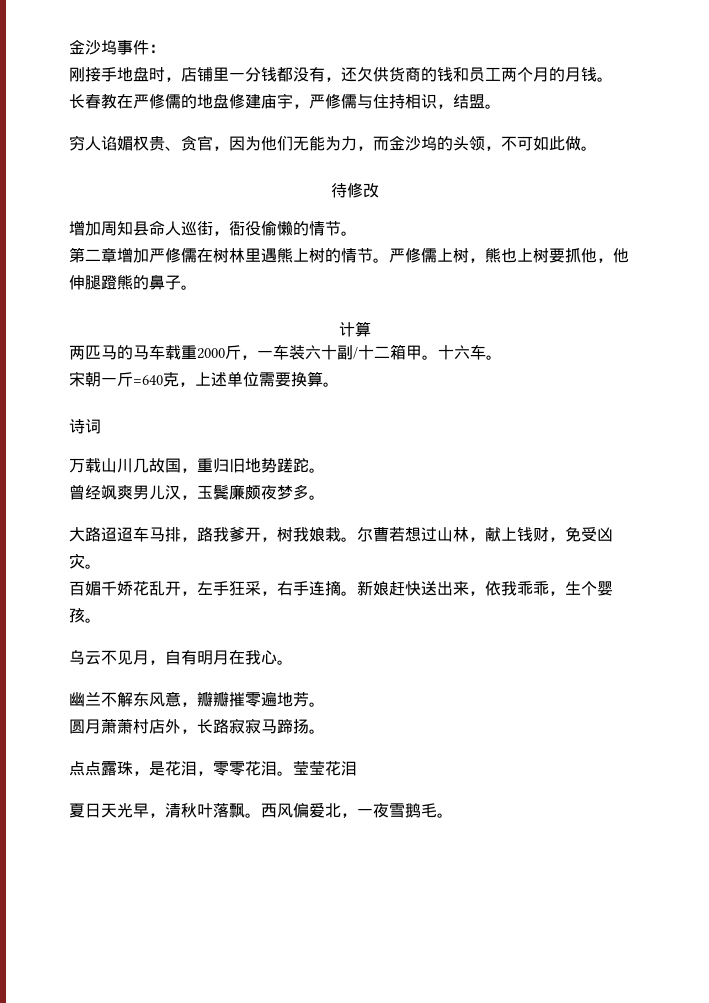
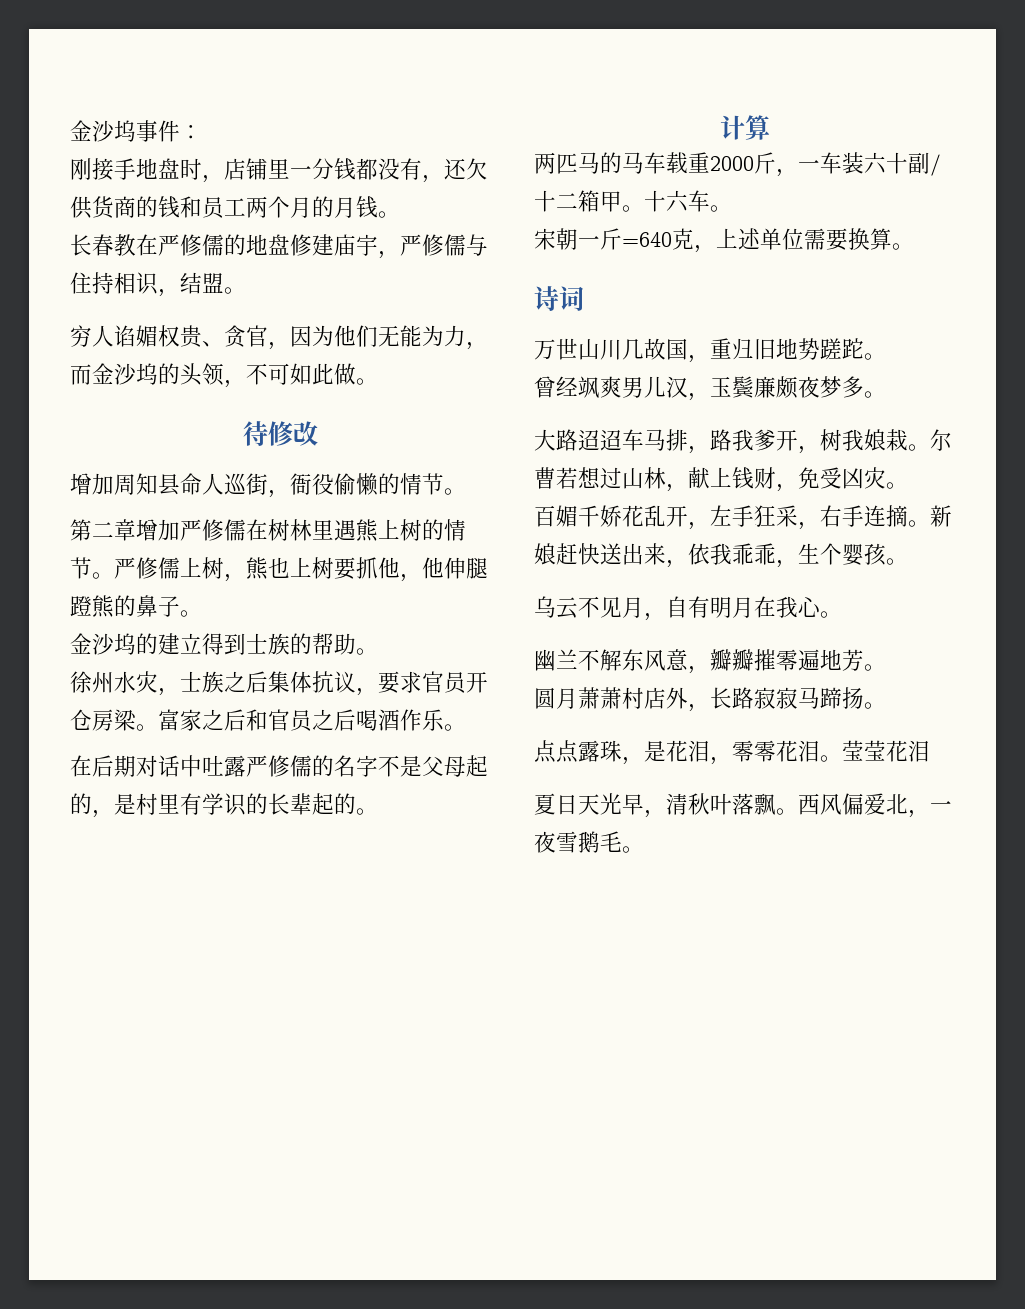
(197, 287) none -> [70,633,378,655] [70,671,488,696] [70,709,466,732] [70,755,488,777] [70,793,378,818] // 金沙坞的建立得到士族的帮助。 // 徐州水灾，士族之后集体抗议，要求官员开仓房梁。富家之后和官员之后喝酒作乐。 // 在后期对话中吐露严修儒的名字不是父母起的，是村里有学识的长辈起的。
[85,458,101,473] 载 -> [556,338,578,360] 世

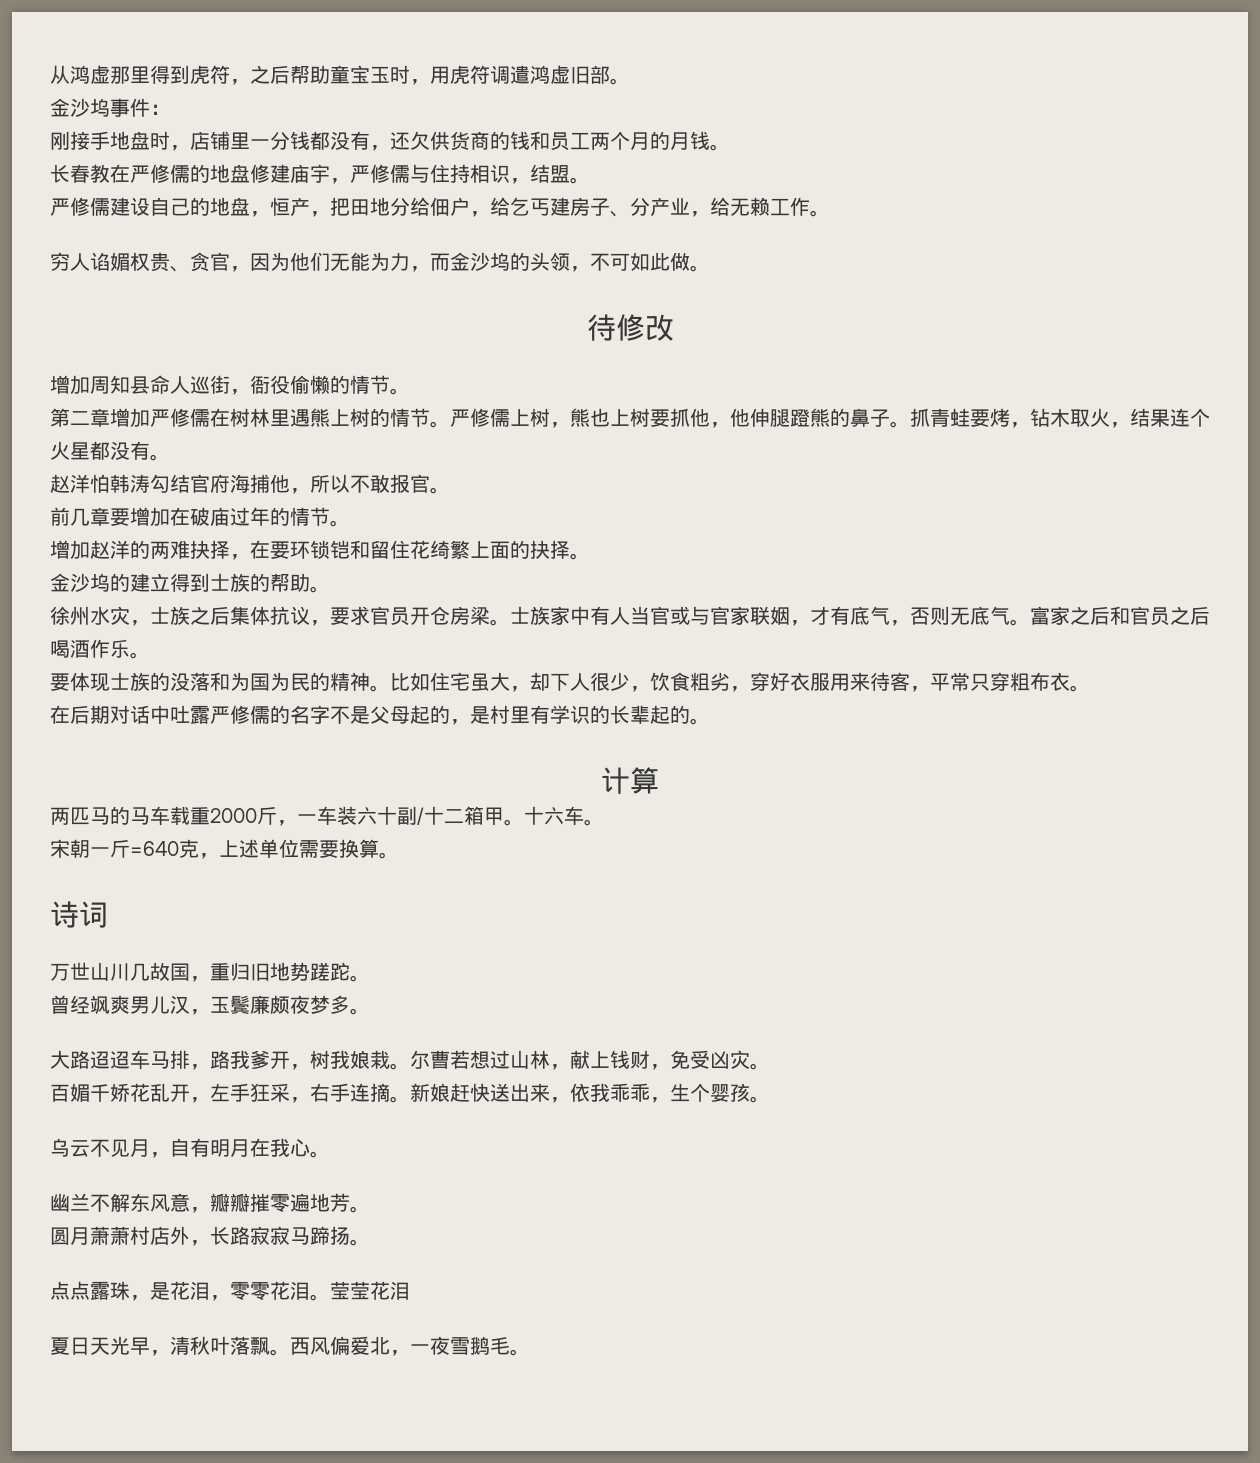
(70, 130) none -> [50,65,630,85] 从鸿虚那里得到虎符，之后帮助童宝玉时，用虎符调遣鸿虚旧部。 //
(246, 290) none -> [50,197,830,217] // 严修儒建设自己的地盘，恒产，把田地分给佃户，给乞丐建房子、分产业，给无赖工作。
(202, 613) none -> [910,408,1210,428] [50,441,170,461] [50,474,450,494] [50,507,350,527] [50,540,590,560] 抓青蛙要烤，钻木取火，结果连个火星都没有。 // 赵洋怕韩涛勾结官府海捕他，所以不敢报官。 // 前几章要增加在破庙过年的情节。 // 增加赵洋的两难抉择，在要环锁铠和留住花绮繁上面的抉择。
(158, 727) none -> [510,606,1030,626] 士族家中有人当官或与官家联姻，才有底气，否则无底气。
(466, 727) none -> [50,672,1090,692] // 要体现士族的没落和为国为民的精神。比如住宅虽大，却下人很少，饮食粗劣，穿好衣服用来待客，平常只穿粗布衣。

